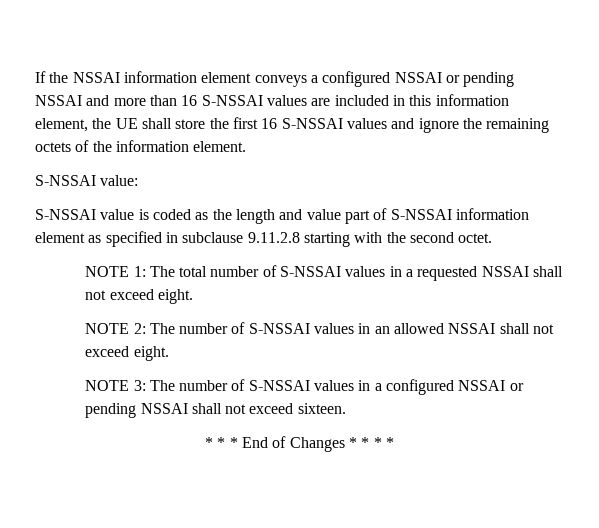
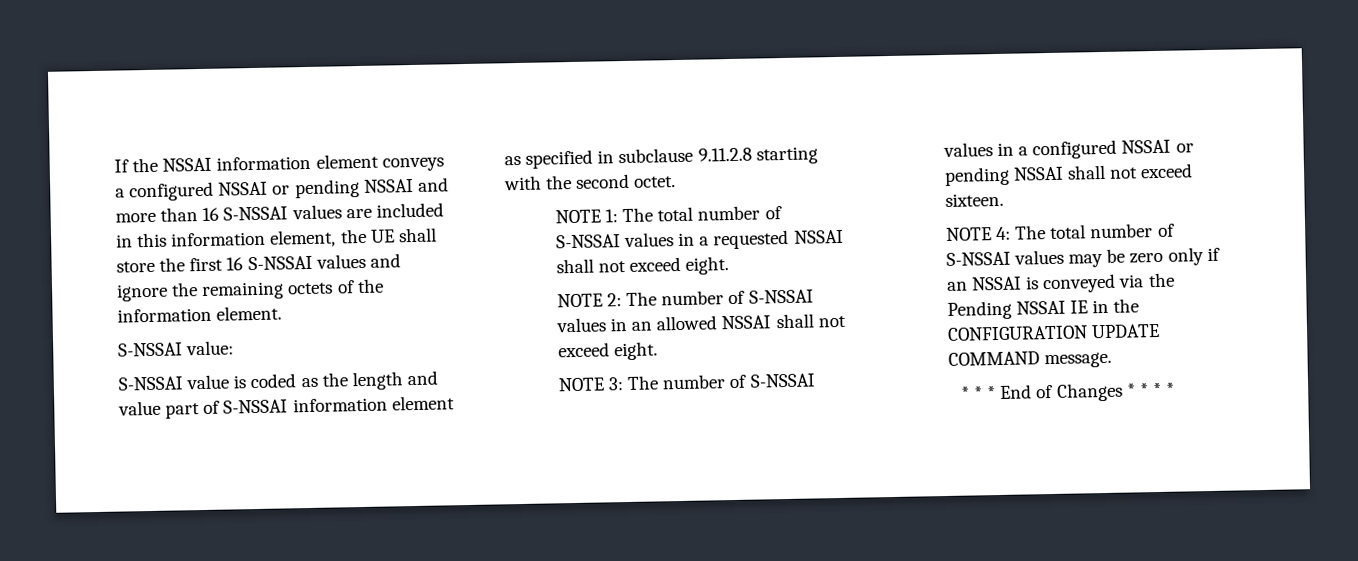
(346, 408) none -> [945,223,1175,241] [945,247,1220,268] [946,272,1175,294] [946,298,1140,320] [946,323,1161,341] [947,351,1113,369] // NOTE 4: The total number of S-NSSAI values may be zero only if an NSSAI is conveyed via the Pending NSSAI IE in the CONFIGURATION UPDATE COMMAND message.

